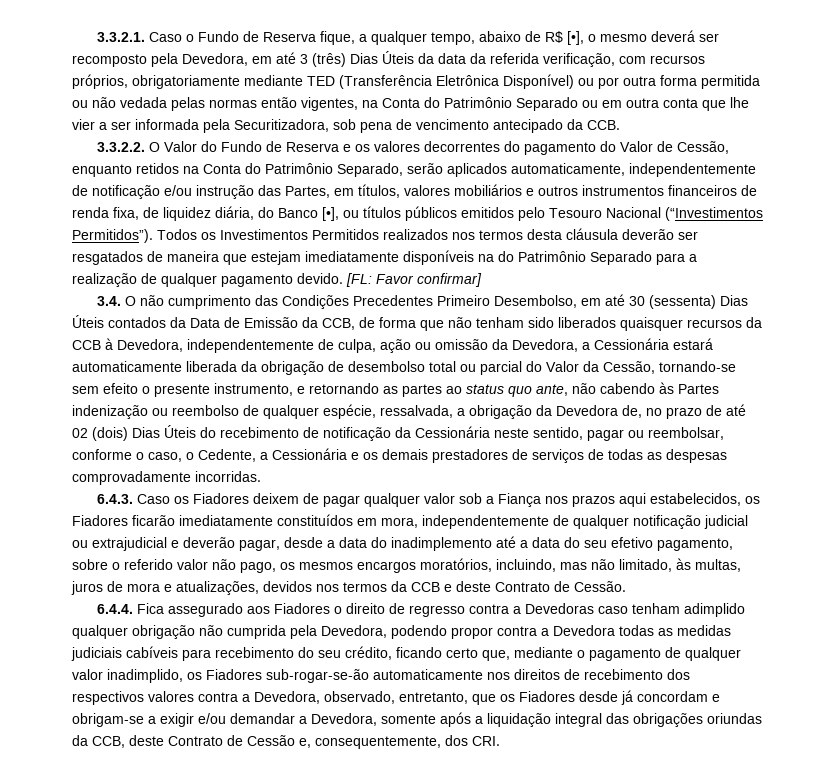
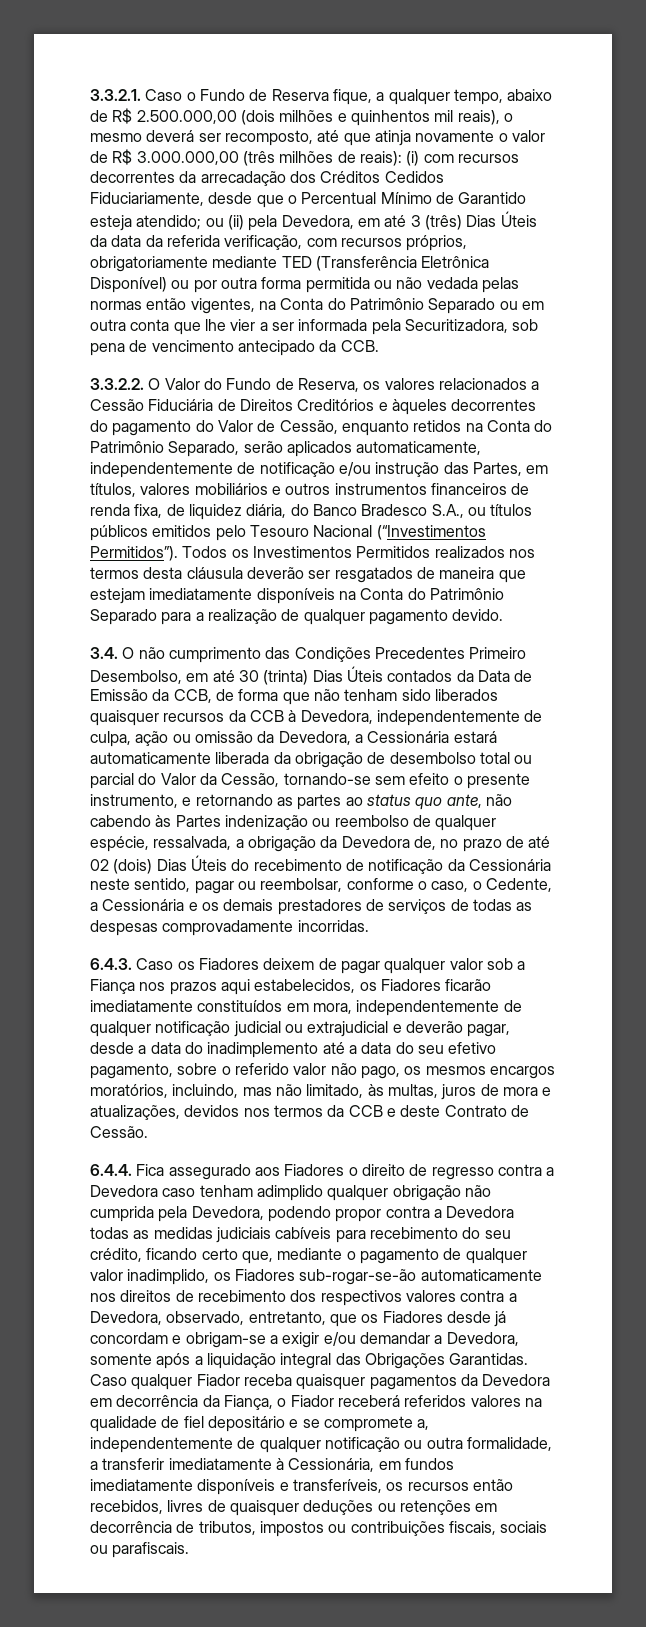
[566,30,719,45] [72,54,147,67] [•], o mesmo deverá ser recomposto -> [136,110,513,126] [90,130,545,146] [90,149,519,166] [90,171,444,186] [90,192,527,208] [90,215,244,231] 2.500.000,00 (dois milhões e quinhentos mil reais), o mesmo deverá ser recomposto, até que atinja novamente o valor de R$ 3.000.000,00 (três milhões de reais): (i) com recursos decorrentes da arrecadação dos Créditos Cedidos Fiduciariamente, desde que o Percentual Mínimo de Garantido esteja atendido; ou (ii)
[285,141,420,152] Reserva e os valores -> [297,378,540,392] [90,399,447,415] Reserva, os valores relacionados a Cessão Fiduciária de Direitos Creditórios e àqueles
[322,207,339,221] [•], -> [361,504,464,518] Bradesco S.A.,
(494, 258) none -> [360,588,404,600] Conta
[346,273,482,287] [FL: Favor confirmar] -> (504, 615) none
[648,295,716,309] (sessenta) -> [263,670,309,685] (trinta)
[524,603,594,614] Devedoras -> [90,1185,158,1197] Devedora
[633,713,762,727] [72,735,500,749] obrigações oriundas da CCB, deste Contrato de Cessão e, consequentemente, dos CRI. -> [364,1353,529,1369] [90,1374,551,1390] [90,1395,542,1410] [90,1416,430,1432] [90,1437,552,1453] [90,1458,454,1472] [90,1479,513,1495] [90,1500,498,1516] [90,1521,548,1537] [90,1542,190,1558] Obrigações Garantidas. Caso qualquer Fiador receba quaisquer pagamentos da Devedora em decorrência da Fiança, o Fiador receberá referidos valores na qualidade de fiel depositário e se compromete a, independentemente de qualquer notificação ou outra formalidade, a transferir imediatamente à Cessionária, em fundos imediatamente disponíveis e transferíveis, os recursos então recebidos, livres de quaisquer deduções ou retenções em decorrência de tributos, impostos ou contribuições fiscais, sociais ou parafiscais.

